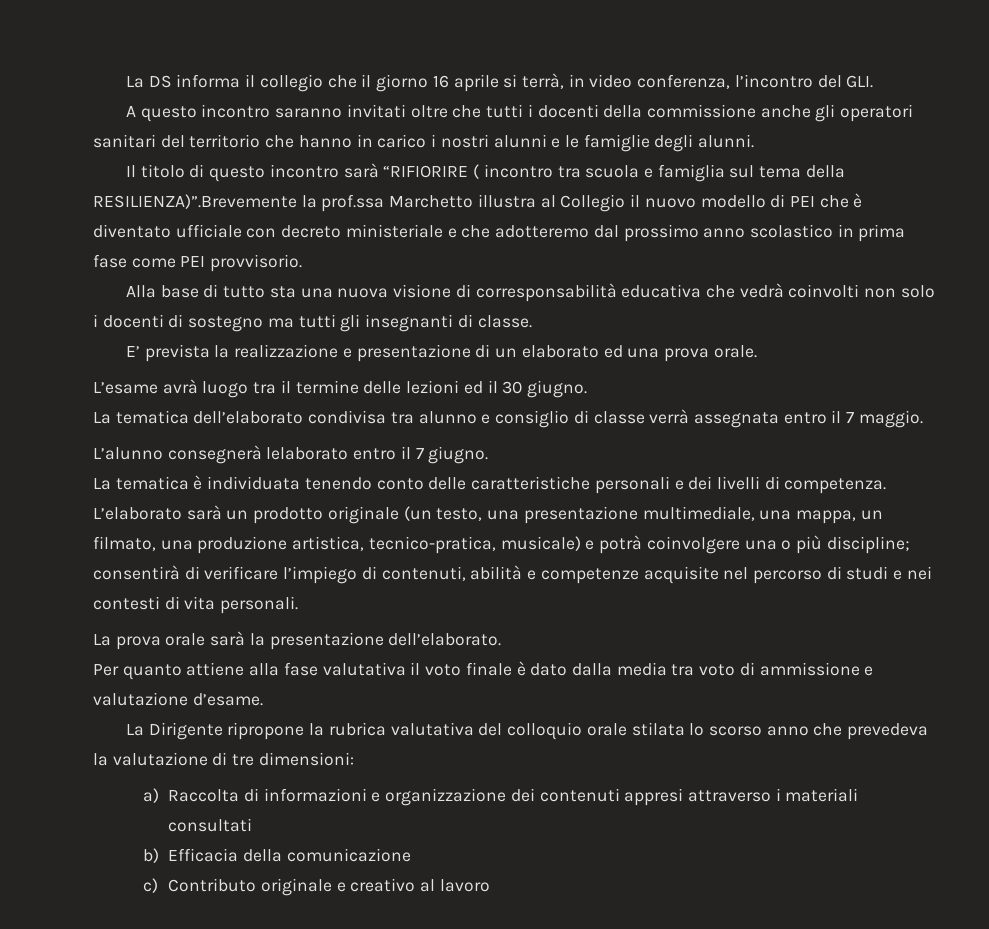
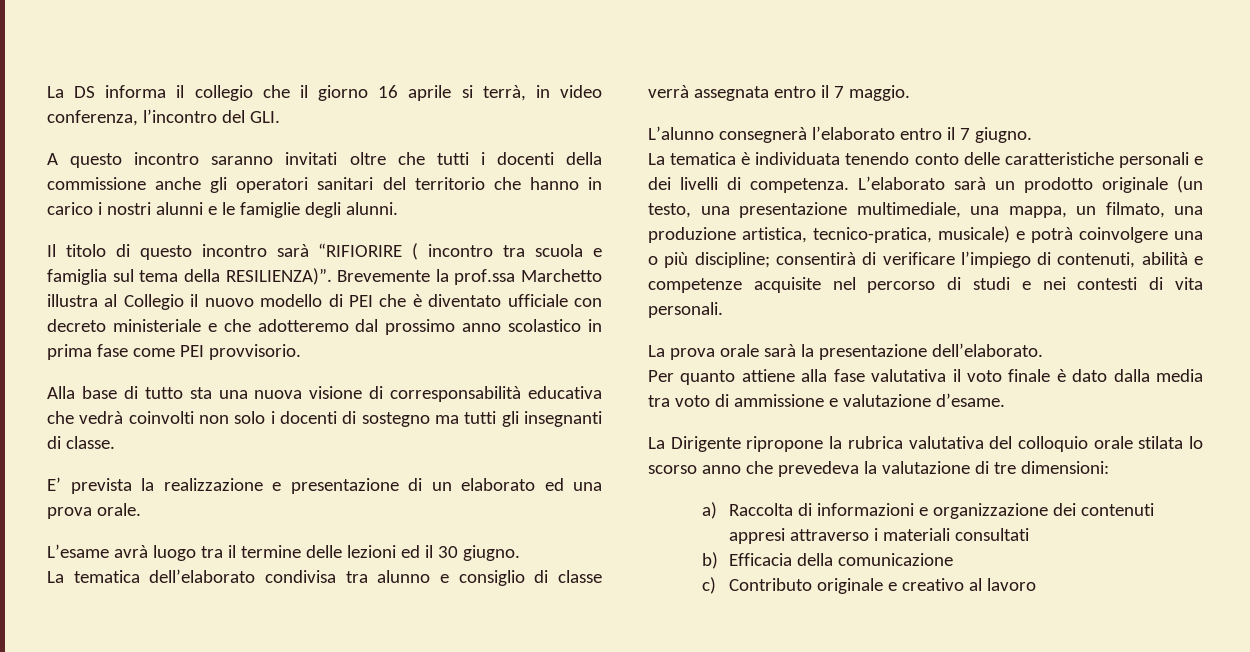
[93,194,297,209] RESILIENZA)”.Brevemente -> [225,268,431,285] RESILIENZA)”. Brevemente
[266,447,349,460] lelaborato -> [811,126,895,140] l’elaborato

